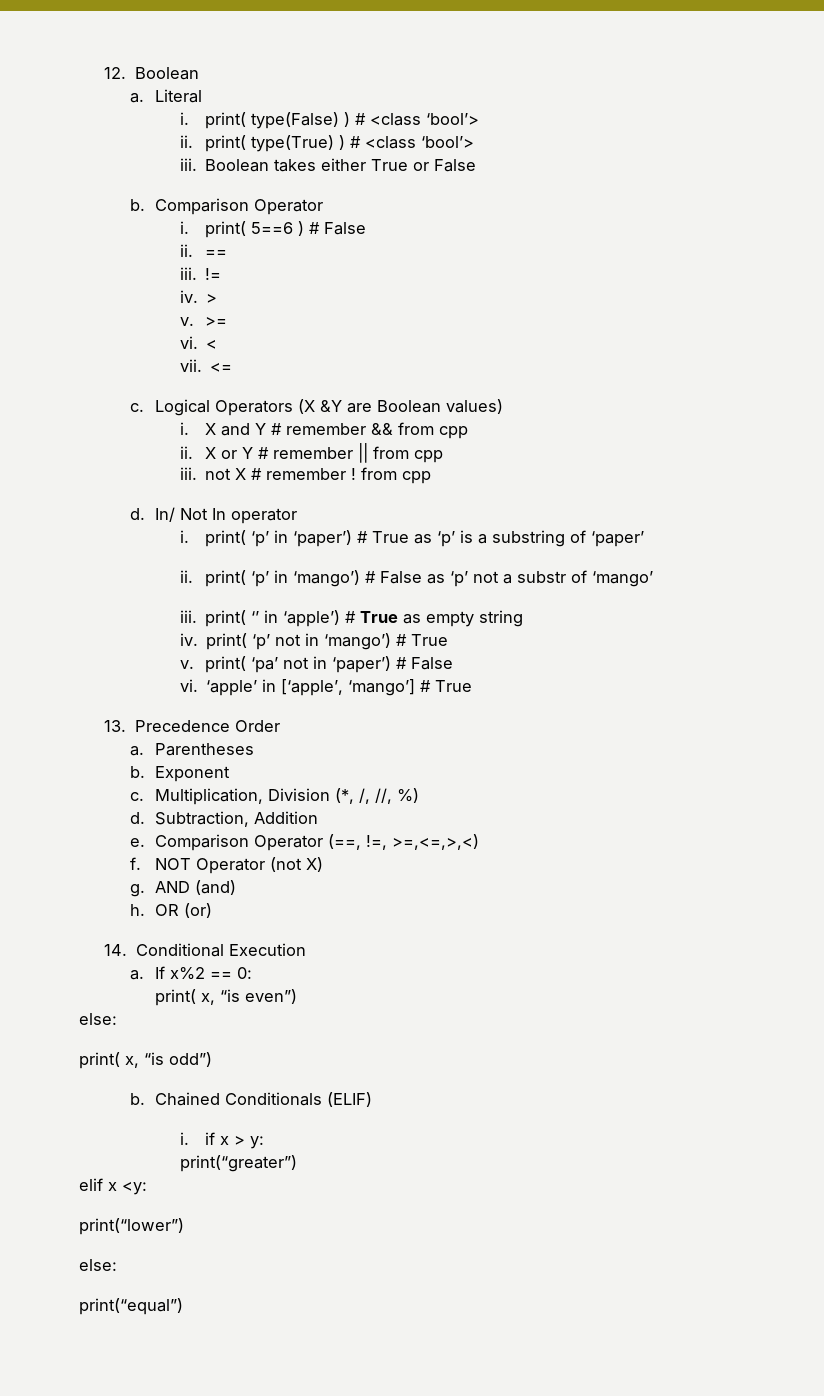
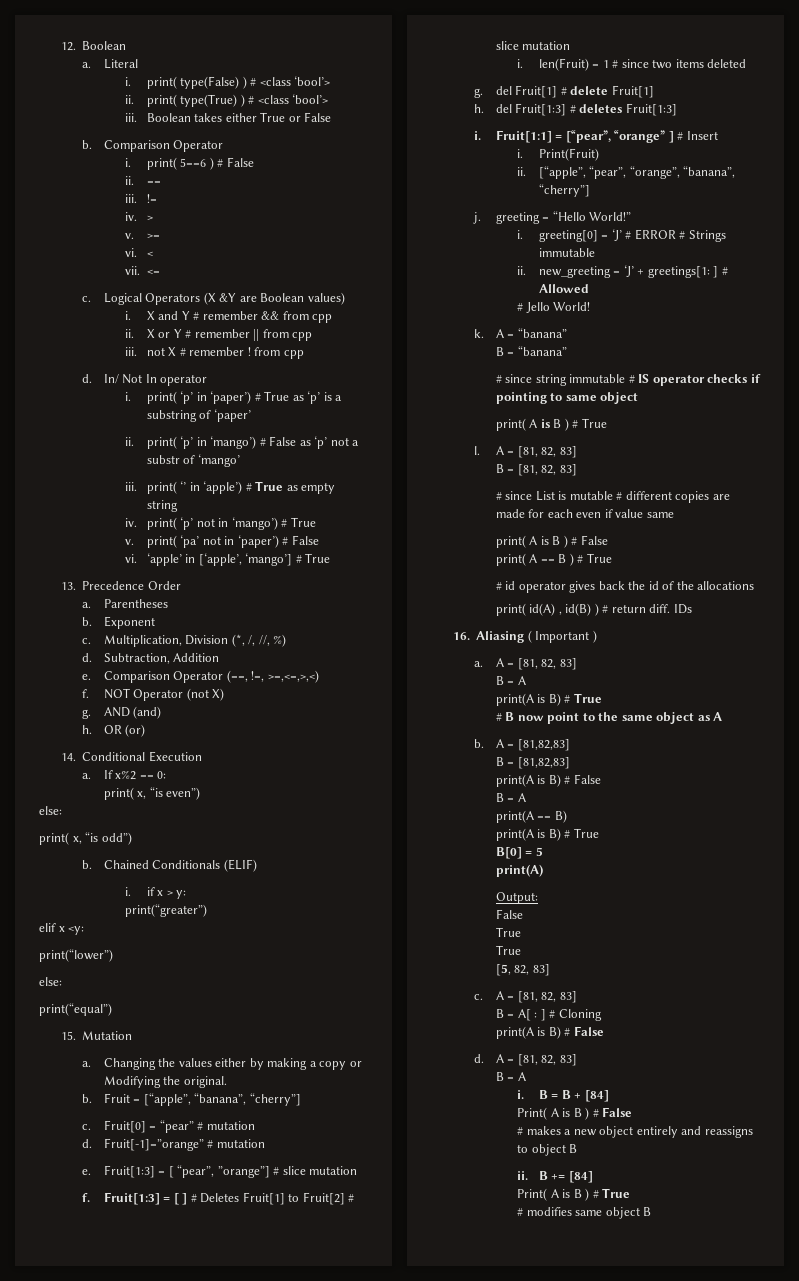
(183, 1306) none -> [60,1031,133,1040] [82,1058,362,1070] [103,1076,227,1088] [82,1093,301,1106] [82,1120,255,1133] [82,1138,265,1151] [82,1165,358,1178] [82,1192,355,1205] [495,41,571,50] [517,58,747,71] [474,85,654,98] [474,103,677,116] [474,130,718,143] [517,148,599,161] [517,166,736,179] [538,184,590,197] [473,211,632,224] [517,229,726,242] [538,248,595,257] [517,265,728,278] [538,284,589,293] [517,302,591,313] [474,328,567,338] [495,346,567,356] [495,374,761,386] [495,392,639,404] [495,418,607,431] [474,446,577,458] [495,464,577,476] [495,491,730,503] [495,509,674,518] [495,535,608,548] [495,553,612,566] [495,581,755,593] [495,603,692,616] [452,630,597,643] [474,658,577,670] [495,676,526,685] [495,693,602,706] [495,712,723,724] [474,739,570,751] [495,757,570,769] [495,774,601,787] [495,793,526,802] [495,810,567,823] [495,828,599,841] [495,847,543,859] [495,864,543,877] [495,892,538,904] [495,909,523,919] [495,927,521,937] [495,945,521,955] [495,964,550,976] [474,991,577,1003] [495,1009,602,1021] [495,1026,604,1039] [474,1054,577,1066] [495,1072,526,1081] [517,1090,609,1102] [517,1107,633,1120] [517,1126,753,1138] [517,1144,578,1156] [517,1171,593,1183] [517,1188,631,1201] [517,1207,652,1219] // 15. Mutation // a. Changing the values either by making a copy or Modifying the original. // b. Fruit = [“apple”, “banana”, “cherry”] // c. Fruit[0] = “pear” # mutation // d. Fruit[-1]=”orange” # mutation // e. Fruit[1:3] = [ “pear”, ”orange”] # slice mutation // f. Fruit[1:3] = [ ] # Deletes Fruit[1] to Fruit[2] # slice mutation // i. len(Fruit) = 1 # since two items deleted // g. del Fruit[1] # delete Fruit[1] // h. del Fruit[1:3] # deletes Fruit[1:3] // i. Fruit[1:1] = [“pear”, “orange” ] # Insert // i. Print(Fruit) // ii. [“apple”, “pear”, “orange”, “banana”, “cherry”] // j. greeting = “Hello World!” // i. greeting[0] = ‘J’ # ERROR # Strings immutable // ii. new_greeting = ‘J’ + greetings[1: ] # Allowed // # Jello World! // k. A = “banana” // B = “banana” // # since string immutable # IS operator checks if pointing to same object // print( A is B ) # True // l. A = [81, 82, 83] // B = [81, 82, 83] // # since List is mutable # different copies are made for each even if value same // print( A is B ) # False // print( A == B ) # True // # id operator gives back the id of the allocations // print( id(A) , id(B) ) # return diff. IDs // 16. Aliasing ( Important ) // a. A = [81, 82, 83] // B = A // print(A is B) # True // # B now point to the same object as A // b. A = [81,82,83] // B = [81,82,83] // print(A is B) # False // B = A // print(A == B) // print(A is B) # True // B[0] = 5 // print(A) // Output: // False // True // True // [5, 82, 83] // c. A = [81, 82, 83] // B = A[ : ] # Cloning // print(A is B) # False // d. A = [81, 82, 83] // B = A // i. B = B + [84] // Print( A is B ) # False // # makes a new object entirely and reassigns to object B // ii. B += [84] // Print( A is B ) # True // # modifies same object B

